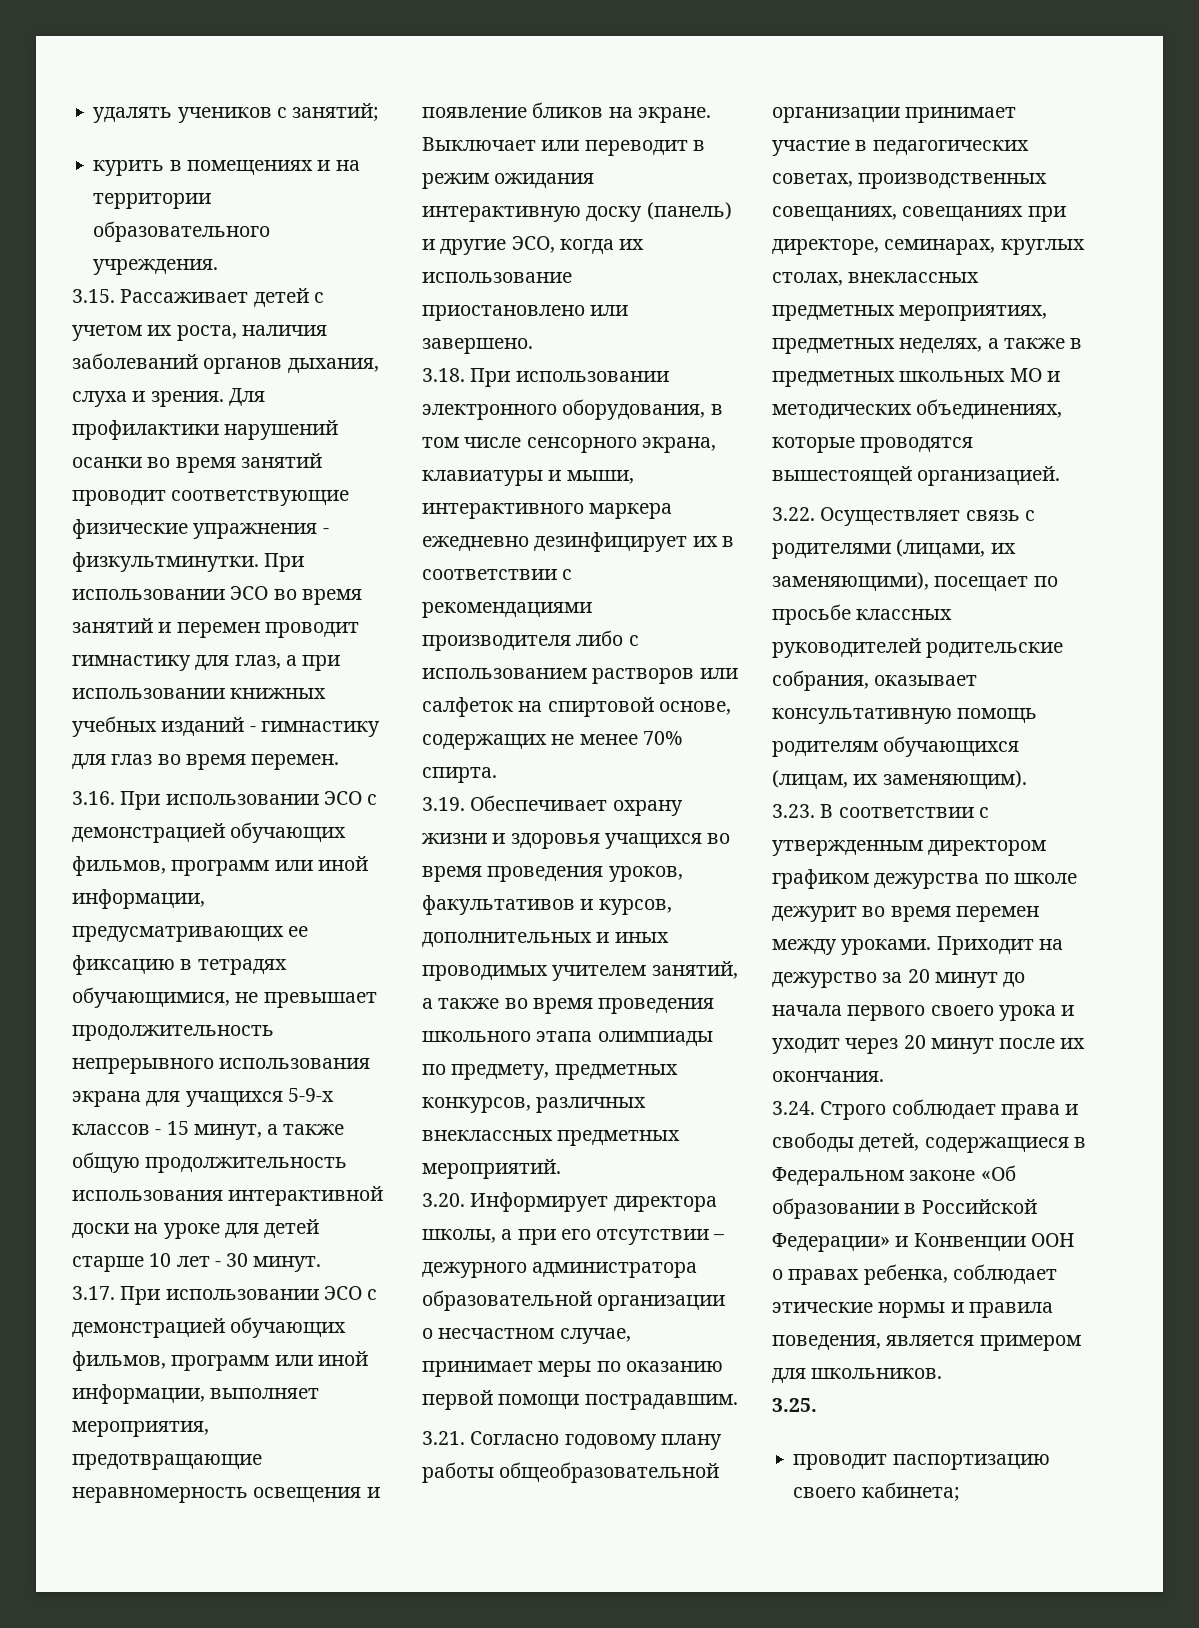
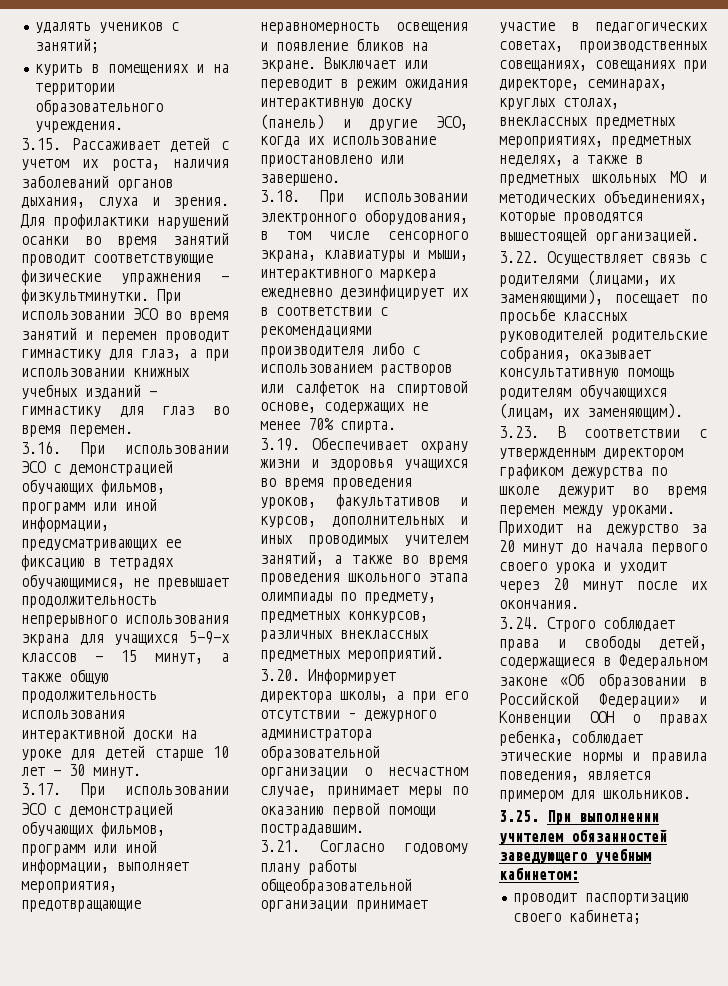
(817, 1405) none -> [547,810,659,825] [499,829,667,845] [499,848,652,864] [499,867,579,880] При выполнении учителем обязанностей заведующего учебным кабинетом:

